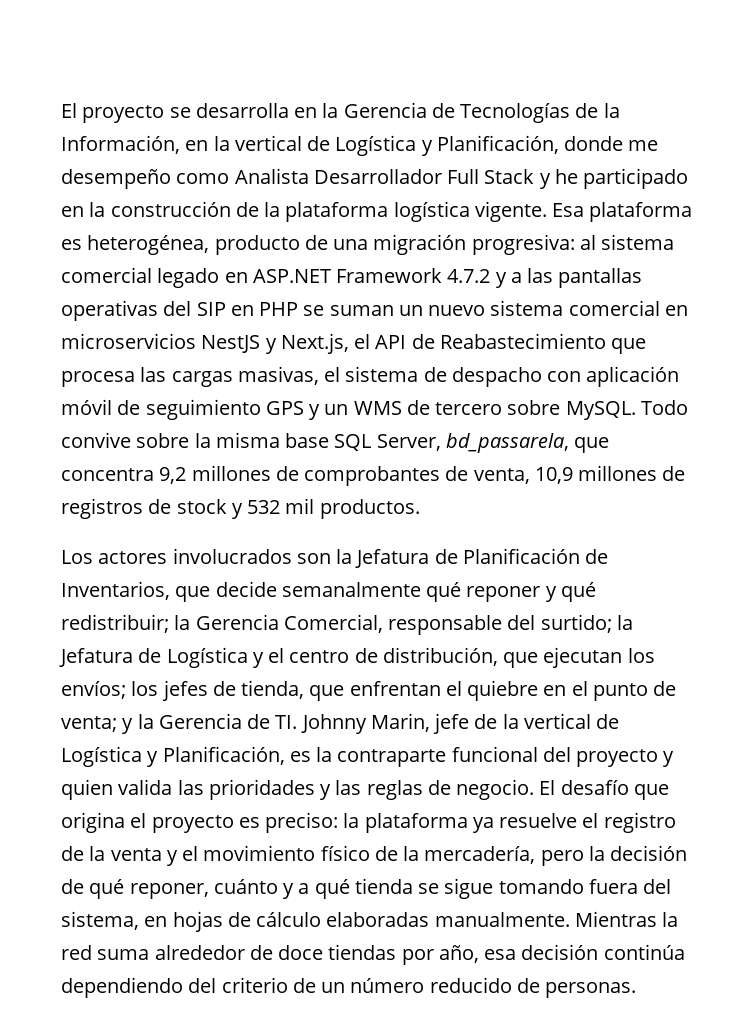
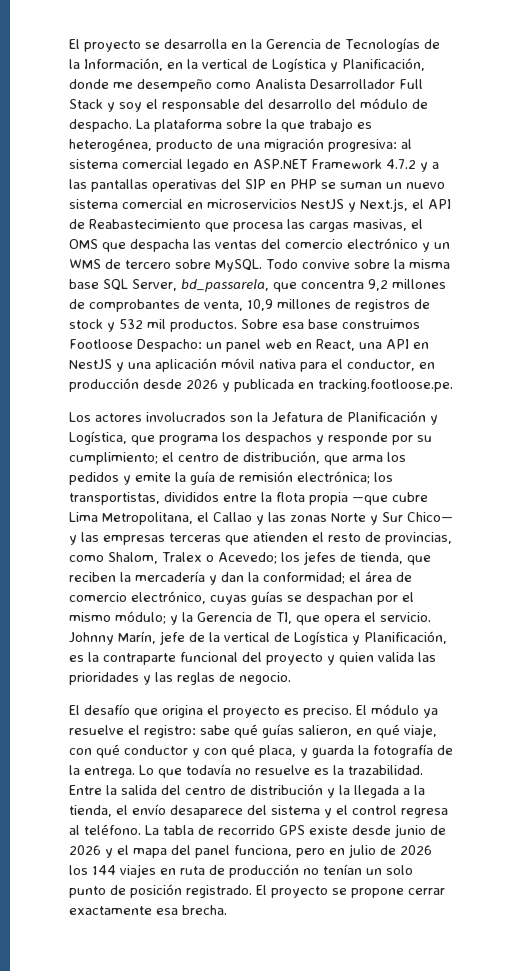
[554,168,689,189] [61,201,693,222] he participado en la construcción de la plataforma logística vigente. Esa plataforma -> [119,98,428,112] [69,118,353,132] soy el responsable del desarrollo del módulo de despacho. La plataforma sobre la que trabajo
[345,366,680,387] [61,399,304,420] sistema de despacho con aplicación móvil de seguimiento GPS -> [69,238,418,252] OMS que despacha las ventas del comercio electrónico
(420, 509) none -> [241,319,420,329] [69,339,429,352] [69,358,435,372] [69,378,453,392] Sobre esa base construimos Footloose Despacho: un panel web en React, una API en NestJS y una aplicación móvil nativa para el conductor, en producción desde 2026 y publicada en tracking.footloose.pe.
[585,549,609,564] [61,581,596,602] [61,614,633,635] [59,647,264,668] de Inventarios, que decide semanalmente qué reponer y qué redistribuir; la Gerencia Comercial, responsable del surtido; la Jefatura de Logística y -> [430,415,438,425] [69,431,432,445] [69,452,158,465] y Logística, que programa los despachos y responde por su cumplimiento;
[543,647,655,668] [61,681,126,699] ejecutan los envíos; -> [352,452,406,462] [69,471,393,485] [69,492,428,505] [69,512,453,525] [69,532,452,545] [69,552,277,564] arma los pedidos y emite la guía de remisión electrónica; los transportistas, divididos entre la flota propia —que cubre Lima Metropolitana, el Callao y las zonas Norte y Sur Chico— y las empresas terceras que atienden el resto de provincias, como Shalom, Tralex o Acevedo;
[349,680,677,701] [61,713,430,734] enfrentan el quiebre en el punto de venta; y la Gerencia de TI. Johnny Marin, -> [69,571,412,585] [69,591,414,605] [69,611,431,625] [69,631,156,645] reciben la mercadería y dan la conformidad; el área de comercio electrónico, cuyas guías se despachan por el mismo módulo; y la Gerencia de TI, que opera el servicio. Johnny Marín,
(535, 789) none -> (291, 678) //
[265,812,676,833] [61,845,688,866] [61,878,672,899] [61,911,679,932] [61,944,685,965] [61,977,637,998] preciso: la plataforma ya resuelve el registro de la venta y el movimiento físico de la mercadería, pero la decisión de qué reponer, cuánto y a qué tienda se sigue tomando fuera del sistema, en hojas de cálculo elaboradas manualmente. Mientras la red suma alrededor de doce tiendas por año, esa decisión continúa dependiendo del criterio de un número reducido de personas. -> [303,704,438,718] [69,724,437,738] [69,744,453,758] [69,764,423,778] [69,784,425,798] [69,804,448,818] [69,824,446,838] [69,844,432,858] [69,864,413,878] [69,884,445,898] [69,905,227,915] preciso. El módulo ya resuelve el registro: sabe qué guías salieron, en qué viaje, con qué conductor y con qué placa, y guarda la fotografía de la entrega. Lo que todavía no resuelve es la trazabilidad. Entre la salida del centro de distribución y la llegada a la tienda, el envío desaparece del sistema y el control regresa al teléfono. La tabla de recorrido GPS existe desde junio de 2026 y el mapa del panel funciona, pero en julio de 2026 los 144 viajes en ruta de producción no tenían un solo punto de posición registrado. El proyecto se propone cerrar exactamente esa brecha.

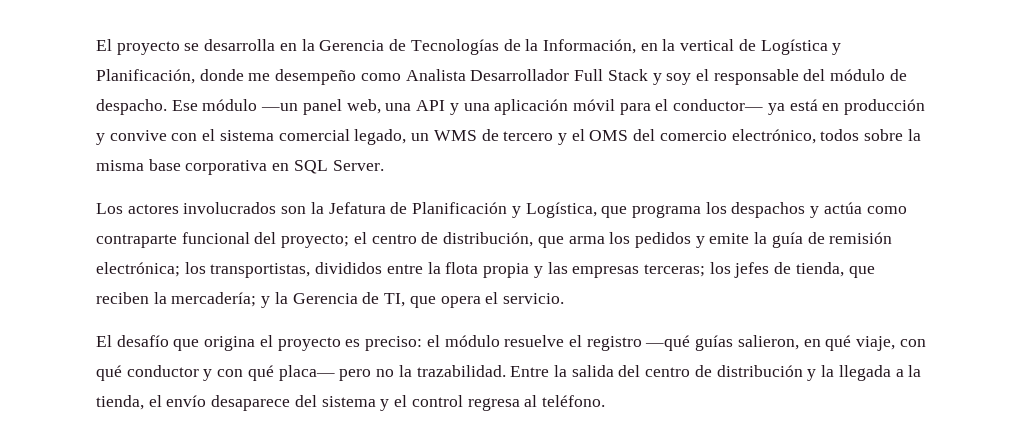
[268,99,356,109] desarrollo del -> (826, 75) none
[136,118,372,132] [69,138,412,152] [69,159,439,172] [69,179,445,192] [69,198,451,212] [69,219,423,232] [69,238,450,252] [69,259,450,272] [69,279,446,292] [69,299,430,312] [69,319,420,332] [69,339,429,352] [69,358,435,372] [69,378,453,392] La plataforma sobre la que trabajo es heterogénea, producto de una migración progresiva: al sistema comercial legado en ASP.NET Framework 4.7.2 y a las pantallas operativas del SIP en PHP se suman un nuevo sistema comercial en microservicios NestJS y Next.js, el API de Reabastecimiento que procesa las cargas masivas, el OMS que despacha las ventas del comercio electrónico y un WMS de tercero sobre MySQL. Todo convive sobre la misma base SQL Server, bd_passarela, que concentra 9,2 millones de comprobantes de venta, 10,9 millones de registros de stock y 532 mil productos. Sobre esa base construimos Footloose Despacho: un panel web en React, una API en NestJS y una aplicación móvil nativa para el conductor, en producción desde 2026 y publicada en tracking.footloose.pe. -> [171,99,926,115] [96,129,921,145] [96,159,384,175] Ese módulo —un panel web, una API y una aplicación móvil para el conductor— ya está en producción y convive con el sistema comercial legado, un WMS de tercero y el OMS del comercio electrónico, todos sobre la misma base corporativa en SQL Server.
[328,432,432,445] [69,452,158,465] responde por su cumplimiento; -> [823,202,907,214] [96,232,350,248] actúa como contraparte funcional del proyecto;
[352,492,428,505] [69,512,453,525] [69,532,452,545] [69,552,277,564] —que cubre Lima Metropolitana, el Callao y las zonas Norte y Sur Chico— y las empresas terceras que atienden el resto de provincias, como Shalom, Tralex o Acevedo; -> [533,262,705,278] y las empresas terceras;
[135,571,412,585] [69,591,414,605] [69,611,166,624] mercadería y dan la conformidad; el área de comercio electrónico, cuyas guías se despachan por el mismo módulo; -> [171,292,257,307] mercadería;
[69,631,447,645] [69,652,436,665] [69,672,291,685] Johnny Marín, jefe de la vertical de Logística y Planificación, es la contraparte funcional del proyecto y quien valida las prioridades y las reglas de negocio. -> (564, 298) none
[303,704,438,718] [69,724,258,738] preciso. El módulo ya resuelve el registro: sabe qué -> [365,335,691,351] preciso: el módulo resuelve el registro —qué
[259,744,453,758] [69,764,329,778] placa, y guarda la fotografía de la entrega. Lo que todavía no resuelve es -> [278,365,395,381] placa— pero no
[145,824,446,838] [69,844,432,858] [69,864,413,878] [69,884,445,898] [69,905,227,915] La tabla de recorrido GPS existe desde junio de 2026 y el mapa del panel funciona, pero en julio de 2026 los 144 viajes en ruta de producción no tenían un solo punto de posición registrado. El proyecto se propone cerrar exactamente esa brecha. -> (605, 401) none

